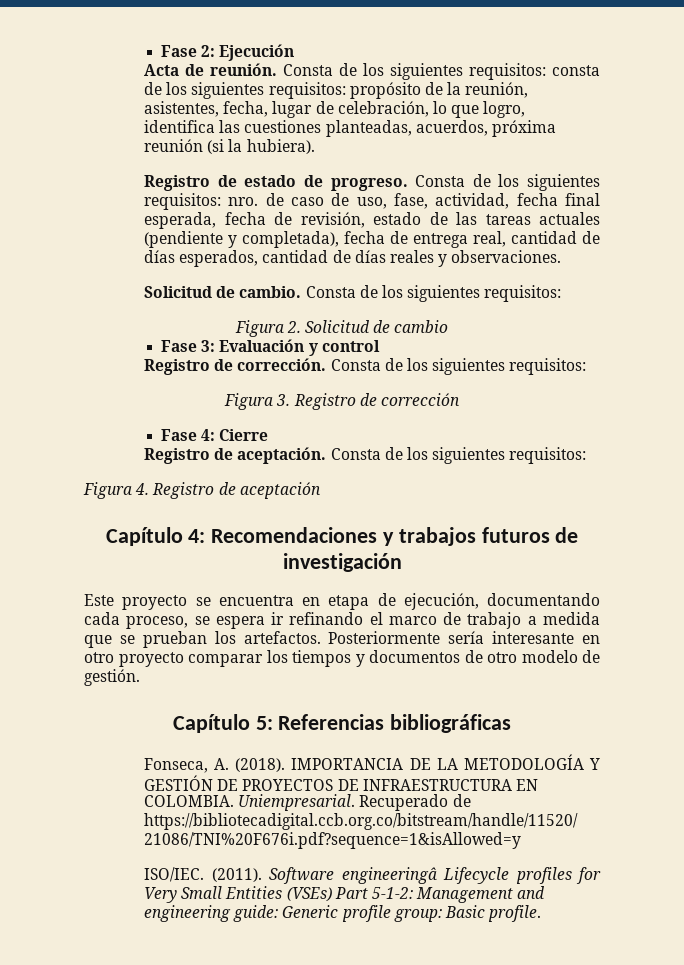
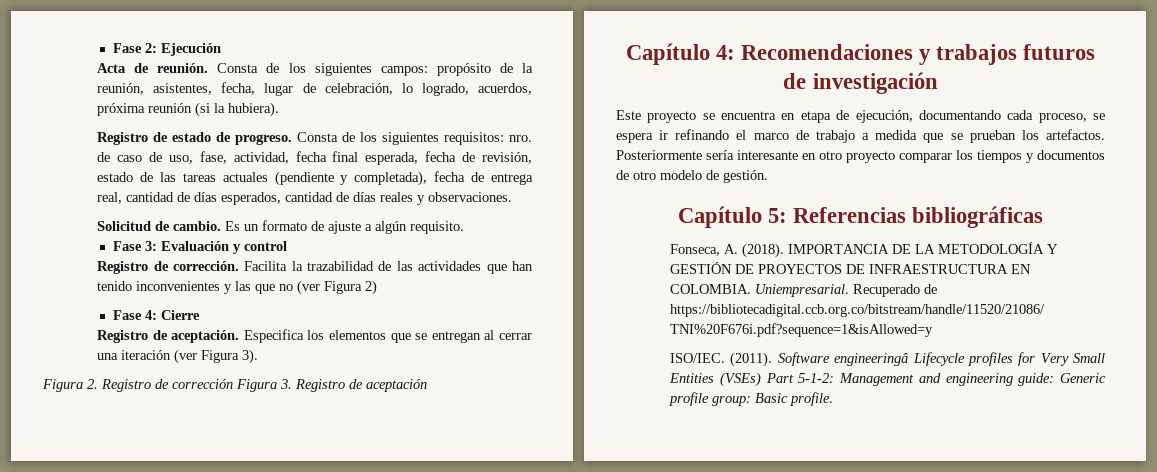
[469,63,600,80] [144,82,346,99] requisitos: consta de los siguientes requisitos: -> [380,66,428,76] campos:
[451,101,526,118] [144,120,412,137] que logro, identifica las cuestiones planteadas, -> [421,83,469,96] logrado,
[305,285,562,302] [234,320,449,337] Consta de los siguientes requisitos: // Figura 2. Solicitud de cambio -> [225,220,465,234] Es un formato de ajuste a algún requisito.
[330,358,587,375] [224,393,460,410] Consta de los siguientes requisitos: // Figura 3. Registro de corrección -> [244,261,533,274] [97,280,378,295] Facilita la trazabilidad de las actividades que han tenido inconvenientes y las que no (ver Figura 2)
[330,447,587,464] [83,482,150,499] Consta de los siguientes requisitos: // Figura 4. -> [243,329,532,343] [97,349,259,364] [42,379,292,392] Especifica los elementos que se entregan al cerrar una iteración (ver Figura 3). // Figura 2. Registro de corrección Figura 3.

